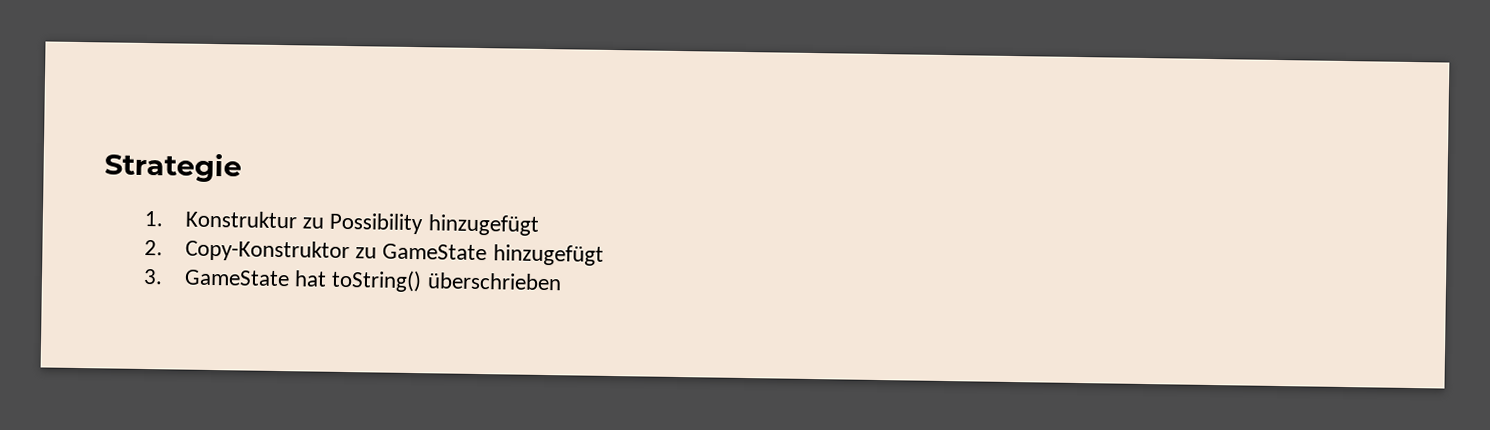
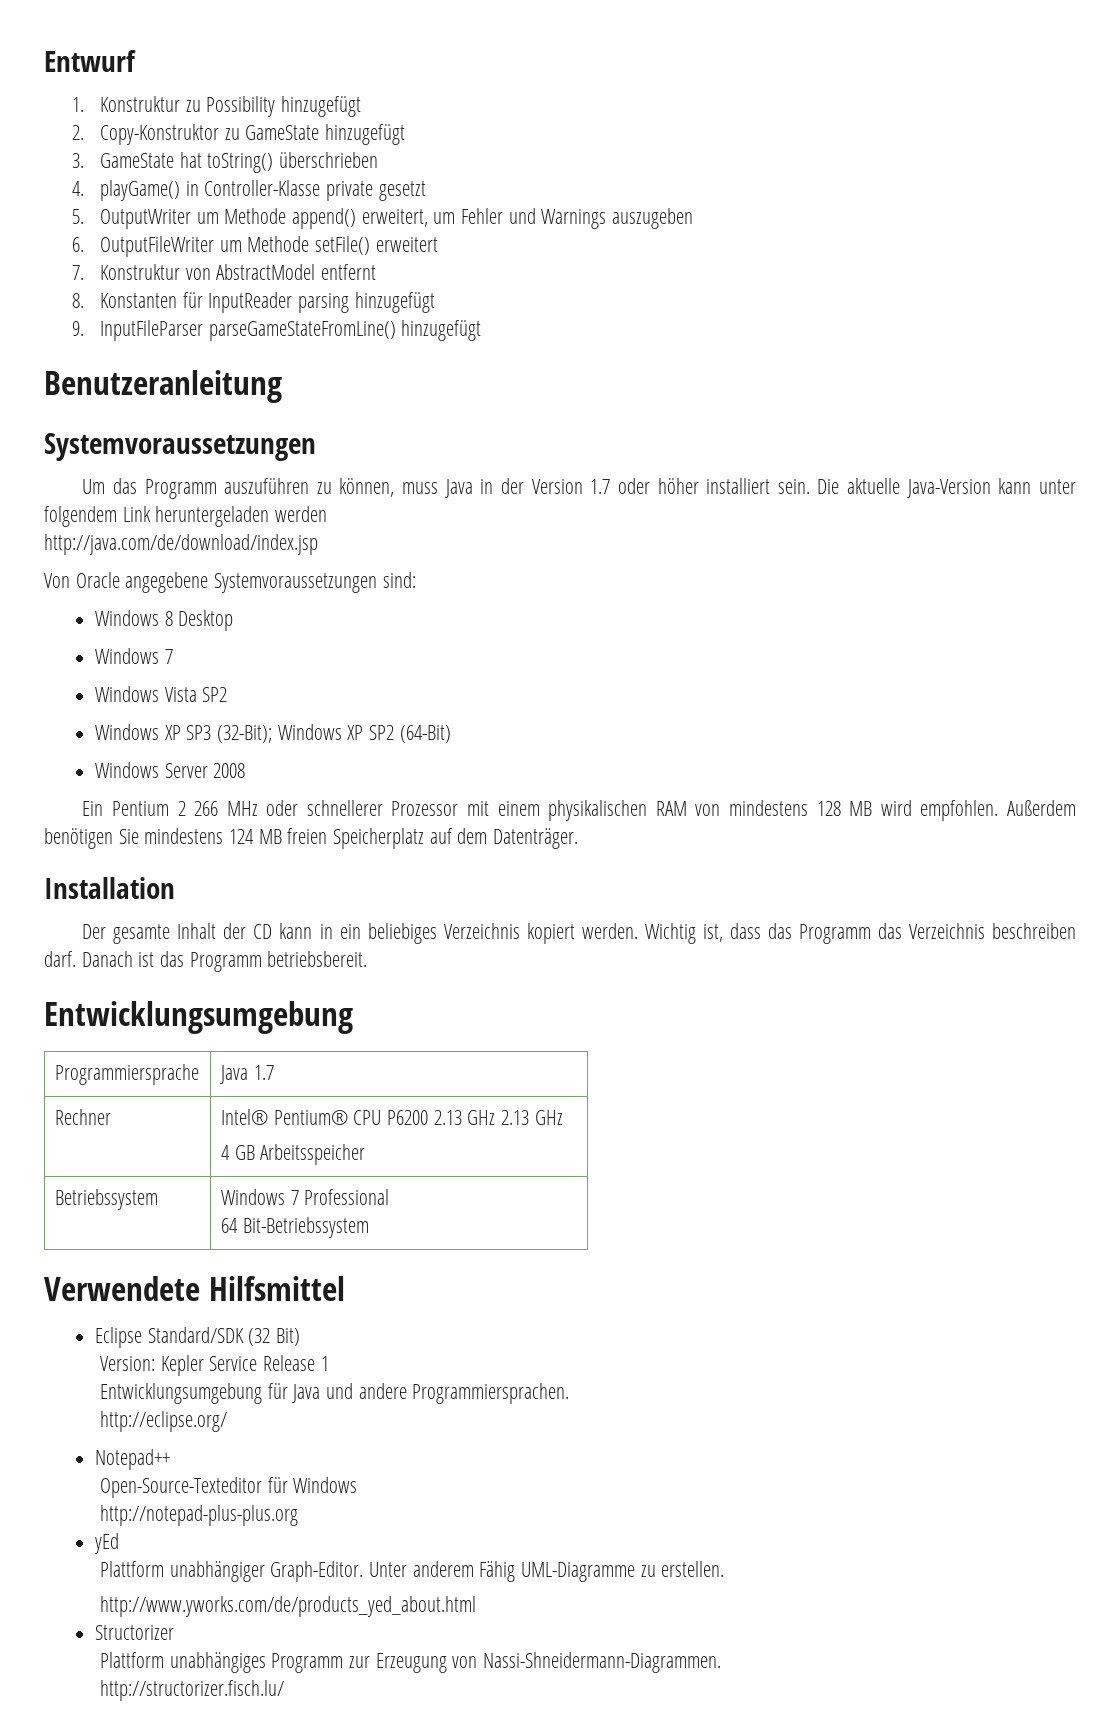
[104,152,242,183] Strategie -> [44,50,136,72] Entwurf
(562, 281) none -> [71,180,426,201] [71,208,693,229] [71,236,438,257] [71,264,376,280] [71,292,435,313] [71,320,482,341] [44,370,282,403] [44,433,316,461] [82,478,1076,499] [44,506,328,527] [44,534,318,555] [44,572,416,593] [95,610,234,631] [95,648,173,664] [95,686,228,702] [95,724,451,743] [95,762,246,778] [82,800,1076,821] [44,828,579,849] [44,877,175,899] [82,923,1077,944] [44,951,368,972] [44,1001,353,1034] [54,1064,199,1085] [219,1065,274,1084] [54,1109,111,1125] [220,1109,563,1125] [220,1144,366,1165] [54,1189,158,1210] [220,1189,390,1205] [220,1217,369,1238] [44,1276,345,1301] [95,1327,301,1348] [99,1355,329,1376] [99,1383,570,1404] [99,1411,227,1432] [95,1449,171,1470] [99,1477,358,1498] [99,1505,298,1526] [94,1533,120,1554] [99,1561,725,1582] [99,1596,476,1617] [95,1625,175,1640] [99,1652,721,1673] [99,1680,284,1701] // 4. playGame() in Controller-Klasse private gesetzt // 5. OutputWriter um Methode append() erweitert, um Fehler und Warnings auszugeben // 6. OutputFileWriter um Methode setFile() erweitert // 7. Konstruktur von AbstractModel entfernt // 8. Konstanten für InputReader parsing hinzugefügt // 9. InputFileParser parseGameStateFromLine() hinzugefügt // Benutzeranleitung // Systemvoraussetzungen // Um das Programm auszuführen zu können, muss Java in der Version 1.7 oder höher installiert sein. Die aktuelle Java-Version kann unter folgendem Link heruntergeladen werden // http://java.com/de/download/index.jsp // Von Oracle angegebene Systemvoraussetzungen sind: // Windows 8 Desktop // Windows 7 // Windows Vista SP2 // Windows XP SP3 (32-Bit); Windows XP SP2 (64-Bit) // Windows Server 2008 // Ein Pentium 2 266 MHz oder schnellerer Prozessor mit einem physikalischen RAM von mindestens 128 MB wird empfohlen. Außerdem benötigen Sie mindestens 124 MB freien Speicherplatz auf dem Datenträger. // Installation // Der gesamte Inhalt der CD kann in ein beliebiges Verzeichnis kopiert werden. Wichtig ist, dass das Programm das Verzeichnis beschreiben darf. Danach ist das Programm betriebsbereit. // Entwicklungsumgebung // Programmiersprache | Java 1.7 // Rechner | Intel® Pentium® CPU P6200 2.13 GHz 2.13 GHz // 4 GB Arbeitsspeicher // Betriebssystem | Windows 7 Professional // 64 Bit-Betriebssystem // Verwendete Hilfsmittel // Eclipse Standard/SDK (32 Bit) // Version: Kepler Service Release 1 // Entwicklungsumgebung für Java und andere Programmiersprachen. // http://eclipse.org/ // Notepad++ // Open-Source-Texteditor für Windows // http://notepad-plus-plus.org // yEd // Plattform unabhängiger Graph-Editor. Unter anderem Fähig UML-Diagramme zu erstellen. // http://www.yworks.com/de/products_yed_about.html // Structorizer // Plattform unabhängiges Programm zur Erzeugung von Nassi-Shneidermann-Diagrammen. // http://structorizer.fisch.lu/

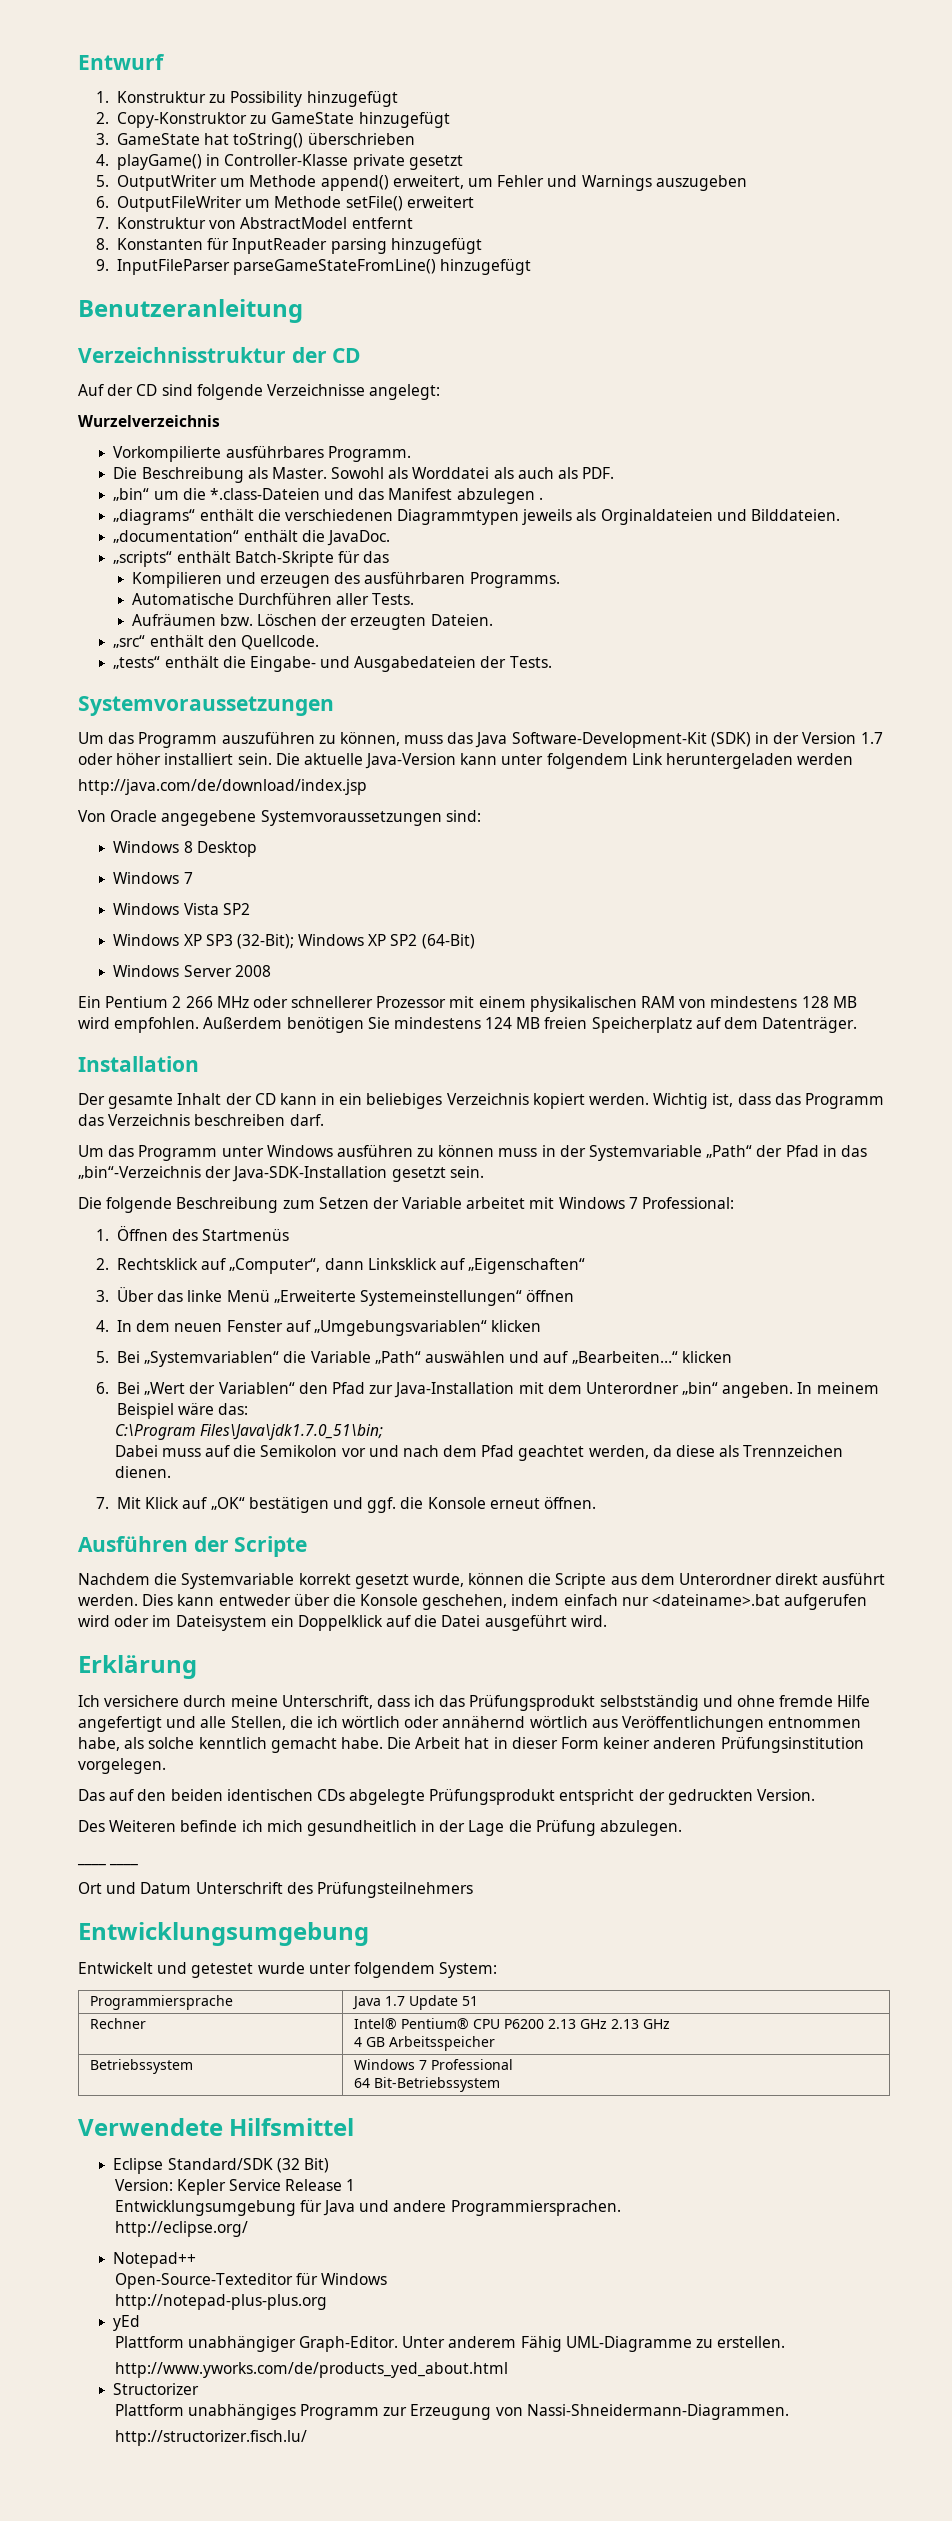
(282, 386) none -> [78,347,362,363] [78,384,441,400] [78,415,220,427] [113,446,411,462] [113,467,615,483] [113,488,543,504] [113,509,841,525] [113,530,390,546] [113,551,390,567] [131,572,560,588] [131,593,415,605] [131,614,493,630] [113,635,319,650] [113,656,552,672] // Verzeichnisstruktur der CD // Auf der CD sind folgende Verzeichnisse angelegt: // Wurzelverzeichnis // Vorkompilierte ausführbares Programm. // Die Beschreibung als Master. Sowohl als Worddatei als auch als PDF. // „bin“ um die *.class-Dateien und das Manifest abzulegen . // „diagrams“ enthält die verschiedenen Diagrammtypen jeweils als Orginaldateien und Bilddateien. // „documentation“ enthält die JavaDoc. // „scripts“ enthält Batch-Skripte für das // Kompilieren und erzeugen des ausführbaren Programms. // Automatische Durchführen aller Tests. // Aufräumen bzw. Löschen der erzeugten Dateien. // „src“ enthält den Quellcode. // „tests“ enthält die Eingabe- und Ausgabedateien der Tests.
[444,479,473,498] Java -> [447,732,751,748] das Java Software-Development-Kit (SDK)
[81,951,368,972] [44,1001,353,1034] Danach ist das Programm betriebsbereit. // Entwicklungsumgebung -> [78,1145,867,1161] [78,1166,484,1182] [78,1197,735,1213] [96,1226,290,1241] [96,1258,586,1274] [96,1287,575,1306] [96,1320,542,1336] [96,1351,732,1367] [96,1382,879,1398] [117,1403,249,1419] [114,1424,383,1440] [114,1445,844,1461] [114,1466,171,1478] [96,1497,596,1513] [78,1536,308,1557] [78,1573,886,1589] [78,1594,868,1610] [78,1615,607,1631] [78,1655,197,1679] [78,1695,871,1711] [78,1716,862,1732] [78,1737,864,1753] [78,1758,166,1774] [78,1789,816,1805] [78,1820,683,1836] [77,1863,139,1866] [78,1882,473,1898] [78,1922,369,1946] [78,1962,498,1978] // Um das Programm unter Windows ausführen zu können muss in der Systemvariable „Path“ der Pfad in das „bin“-Verzeichnis der Java-SDK-Installation gesetzt sein. // Die folgende Beschreibung zum Setzen der Variable arbeitet mit Windows 7 Professional: // 1. Öffnen des Startmenüs // 2. Rechtsklick auf „Computer“, dann Linksklick auf „Eigenschaften“ // 3. Über das linke Menü „Erweiterte Systemeinstellungen“ öffnen // 4. In dem neuen Fenster auf „Umgebungsvariablen“ klicken // 5. Bei „Systemvariablen“ die Variable „Path“ auswählen und auf „Bearbeiten…“ klicken // 6. Bei „Wert der Variablen“ den Pfad zur Java-Installation mit dem Unterordner „bin“ angeben. In meinem Beispiel wäre das: // C:\Program Files\Java\jdk1.7.0_51\bin; // Dabei muss auf die Semikolon vor und nach dem Pfad geachtet werden, da diese als Trennzeichen dienen. // 7. Mit Klick auf „OK“ bestätigen und ggf. die Konsole erneut öffnen. // Ausführen der Scripte // Nachdem die Systemvariable korrekt gesetzt wurde, können die Scripte aus dem Unterordner direkt ausführt werden. Dies kann entweder über die Konsole geschehen, indem einfach nur <dateiname>.bat aufgerufen wird oder im Dateisystem ein Doppelklick auf die Datei ausgeführt wird. // Erklärung // Ich versichere durch meine Unterschrift, dass ich das Prüfungsprodukt selbstständig und ohne fremde Hilfe angefertigt und alle Stellen, die ich wörtlich oder annähernd wörtlich aus Veröffentlichungen entnommen habe, als solche kenntlich gemacht habe. Die Arbeit hat in dieser Form keiner anderen Prüfungsinstitution vorgelegen. // Das auf den beiden identischen CDs abgelegte Prüfungsprodukt entspricht der gedruckten Version. // Des Weiteren befinde ich mich gesundheitlich in der Lage die Prüfung abzulegen. // ____ ____ // Ort und Datum Unterschrift des Prüfungsteilnehmers // Entwicklungsumgebung // Entwickelt und getestet wurde unter folgendem System:
(274, 1072) none -> [409,1995,479,2010] Update 51

